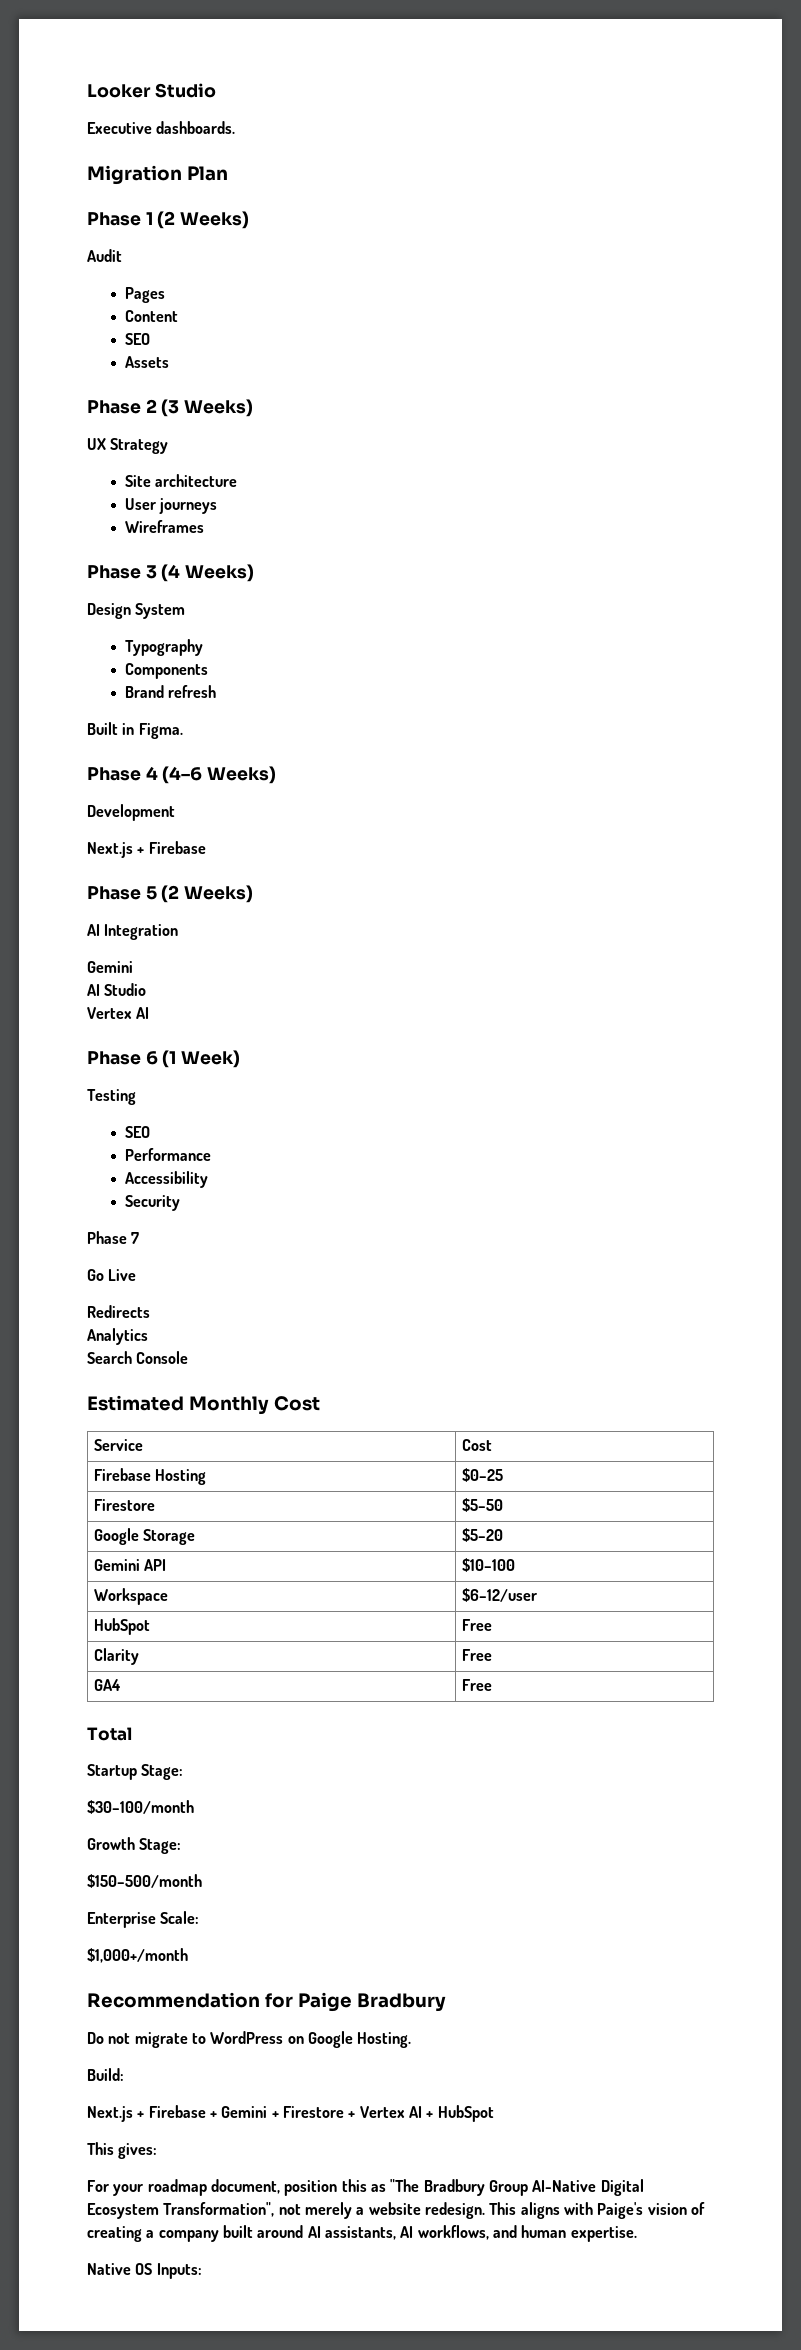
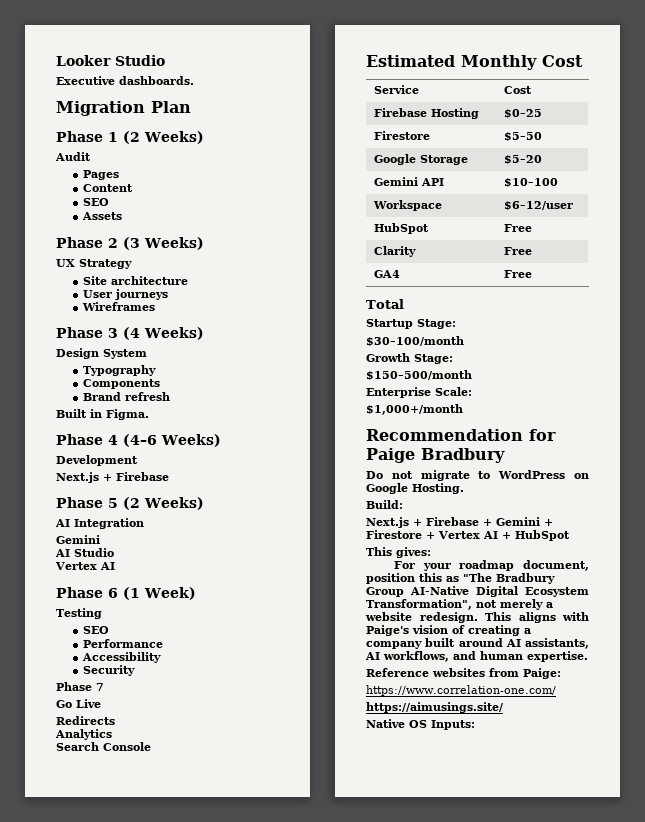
(637, 2234) none -> [366,668,561,679] [366,685,556,696] [366,702,504,713] // Reference websites from Paige: // https://www.correlation-one.com/ // https://aimusings.site/

